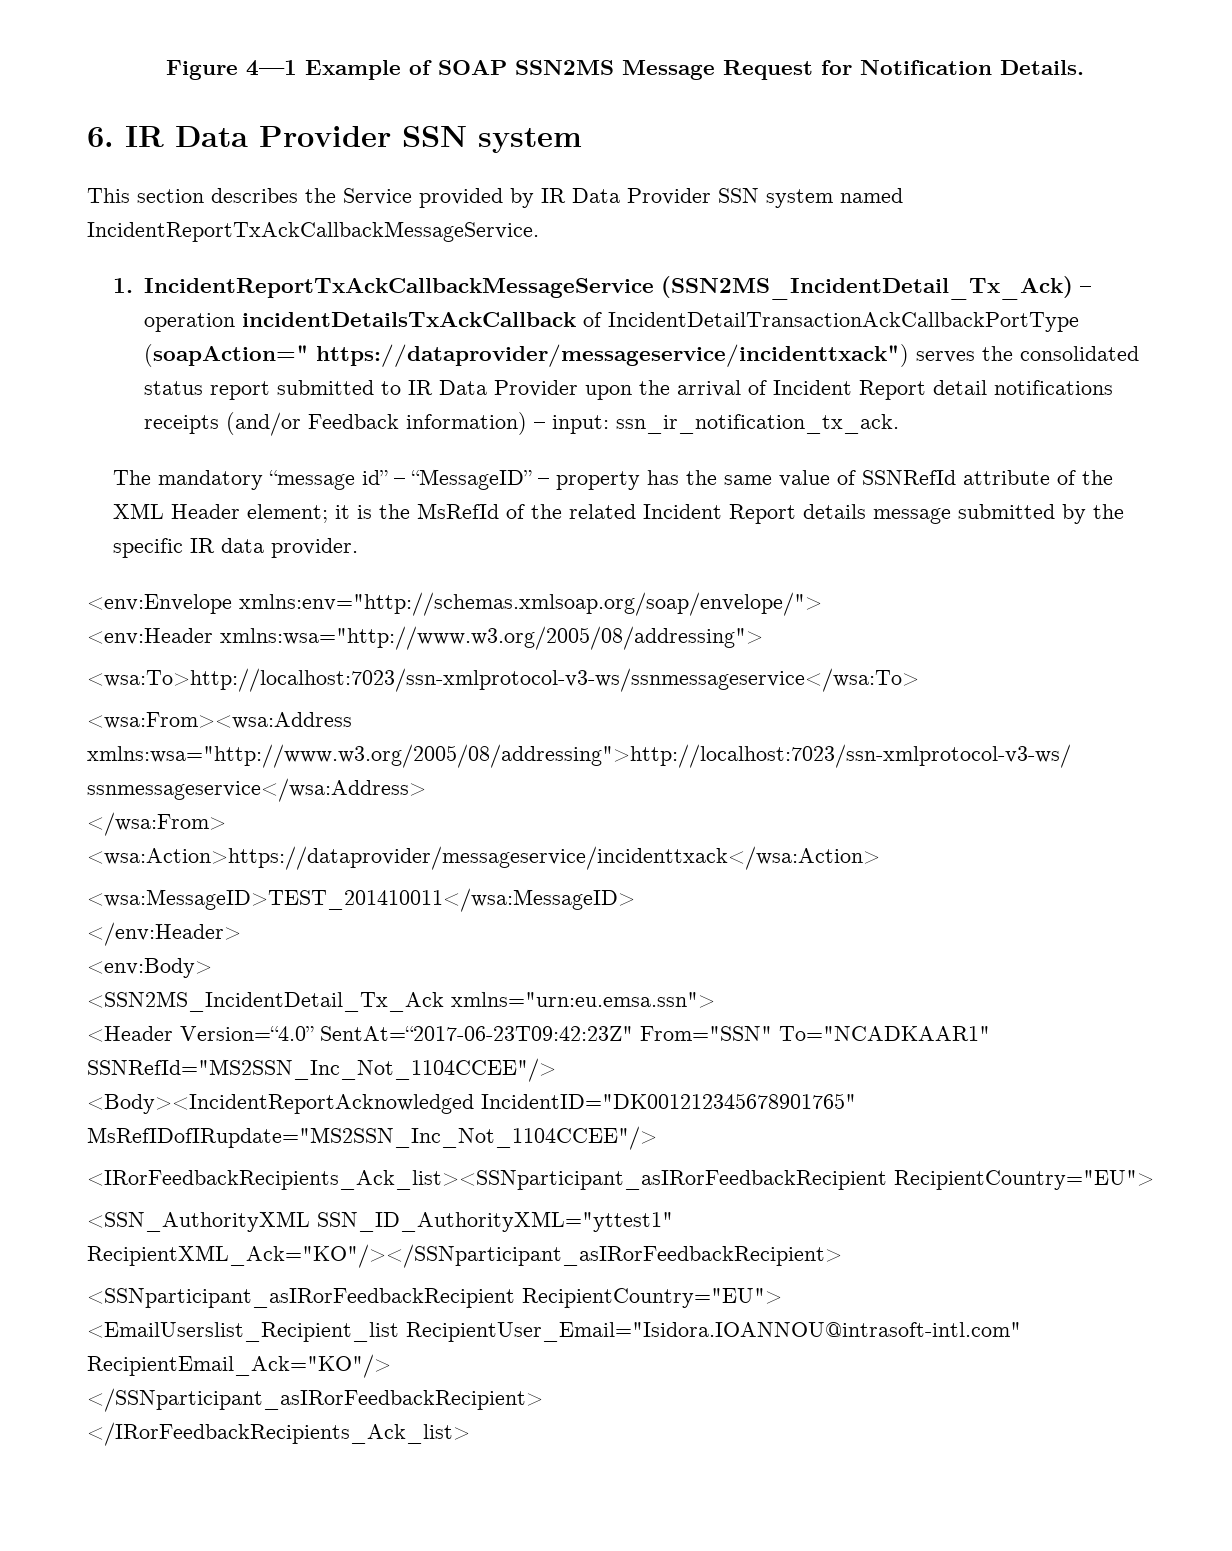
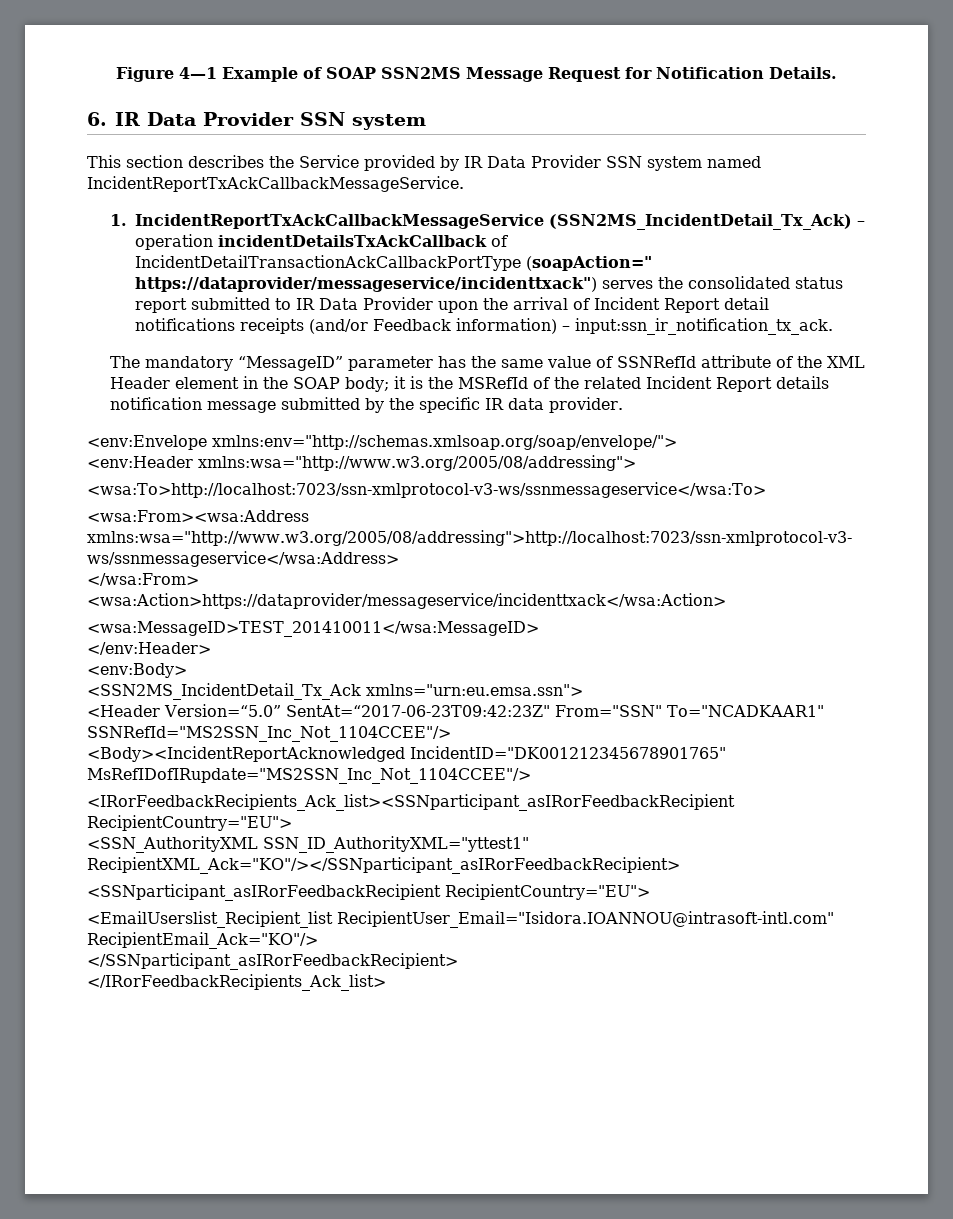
[551,414,899,434] input: ssn_ir_notification_tx_ack. -> [575,318,834,335] input:ssn_ir_notification_tx_ack.
[269,469,641,490] “message id” – “MessageID” – property -> [238,356,434,371] “MessageID” parameter
[247,504,329,523] element; -> [175,376,390,392] element in the SOAP body;
[417,503,500,519] MsRefId -> [458,377,529,389] MSRefId
(867, 511) none -> [110,397,203,410] notification
[180,1026,314,1041] Version=“4.0” -> [164,704,281,717] Version=“5.0”

